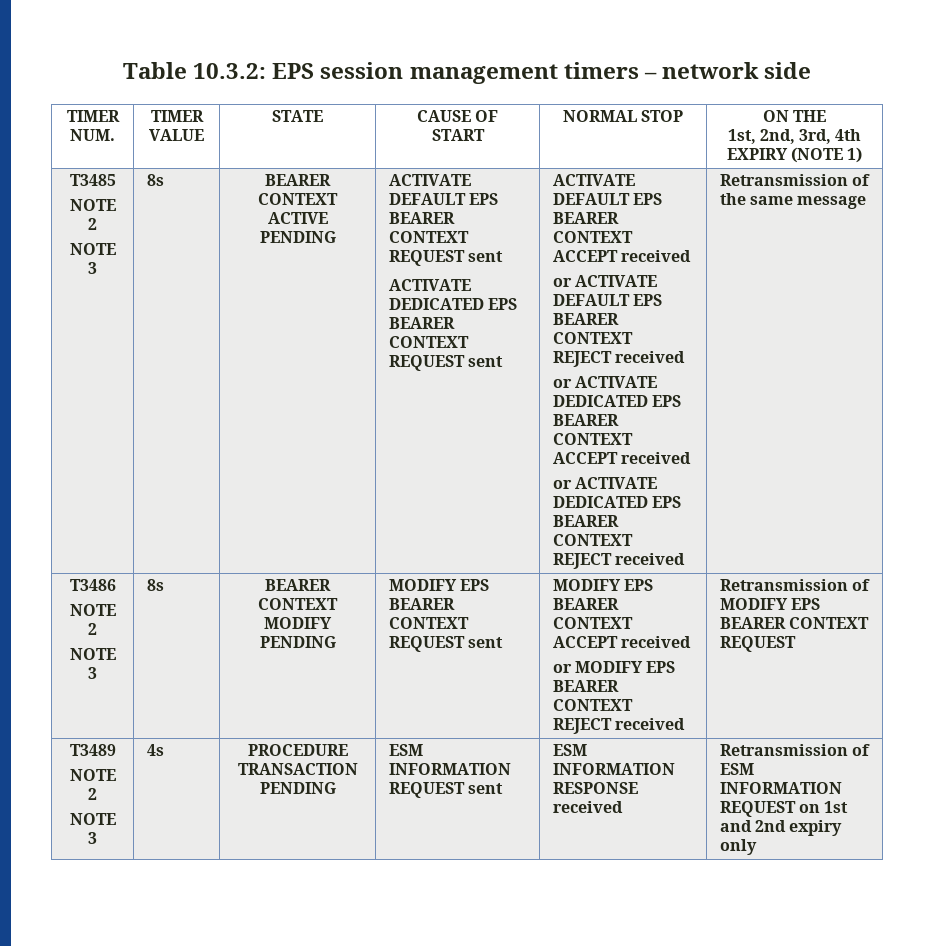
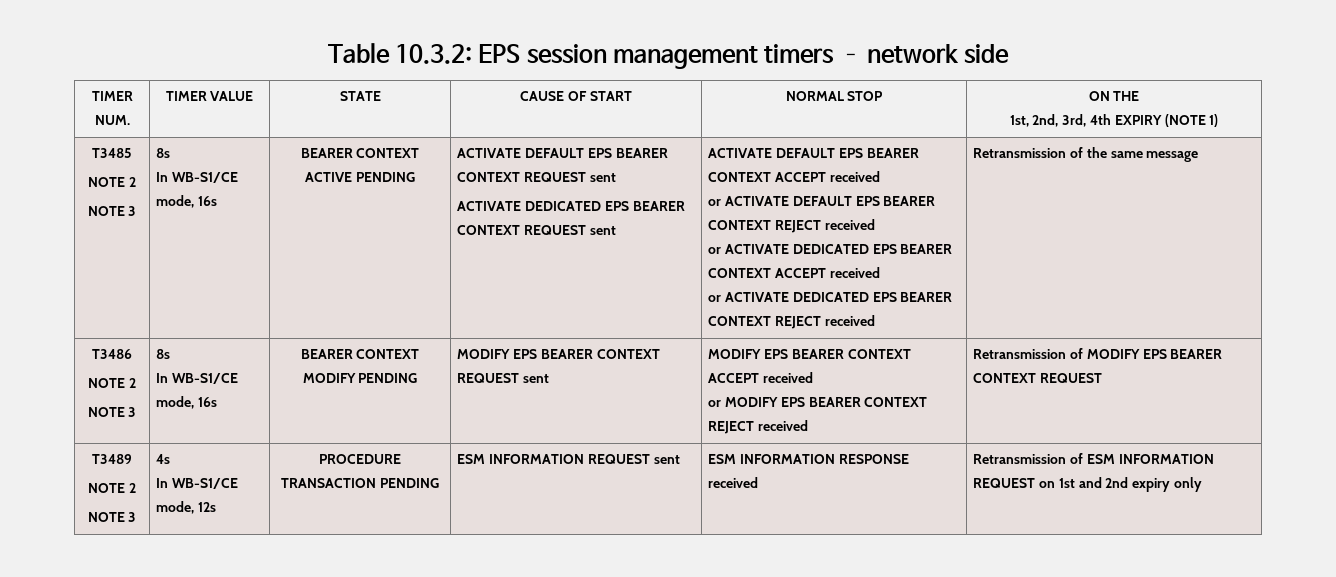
(164, 180) none -> [156,172,239,183] [156,195,218,208] // In WB-S1/CE mode, 16s
(164, 585) none -> [156,373,239,384] [156,396,218,409] // In WB-S1/CE mode, 16s
(164, 750) none -> [156,478,239,489] [156,501,217,514] // In WB-S1/CE mode, 12s

